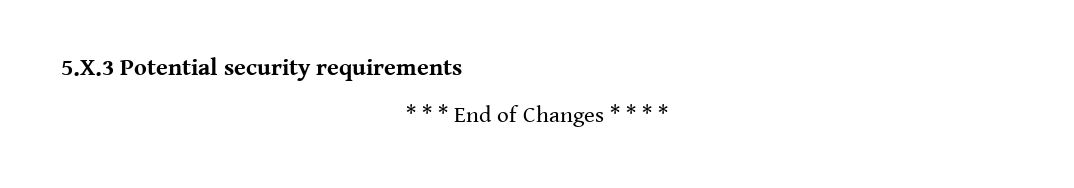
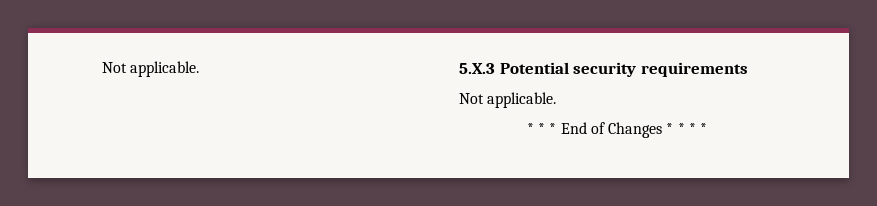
(61, 68) none -> [102,61,200,77] Not applicable. //
(463, 70) none -> [459,92,557,108] // Not applicable.

